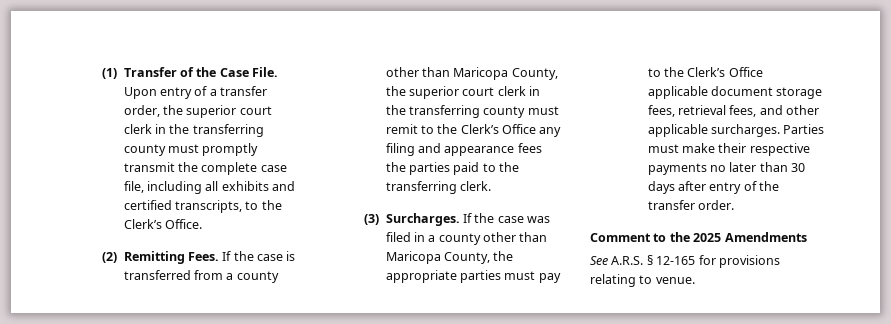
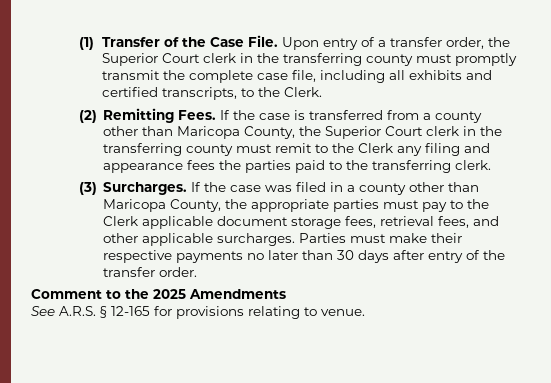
[186,105,272,118] superior court -> [102,53,201,66] Superior Court
[123,219,202,229] Clerk’s Office. -> [284,87,323,97] Clerk.
[408,86,495,99] superior court -> [325,126,424,139] Superior Court
[460,124,537,134] Clerk’s Office -> [358,143,394,153] Clerk
[687,67,763,77] Clerk’s Office -> [103,216,139,226] Clerk

